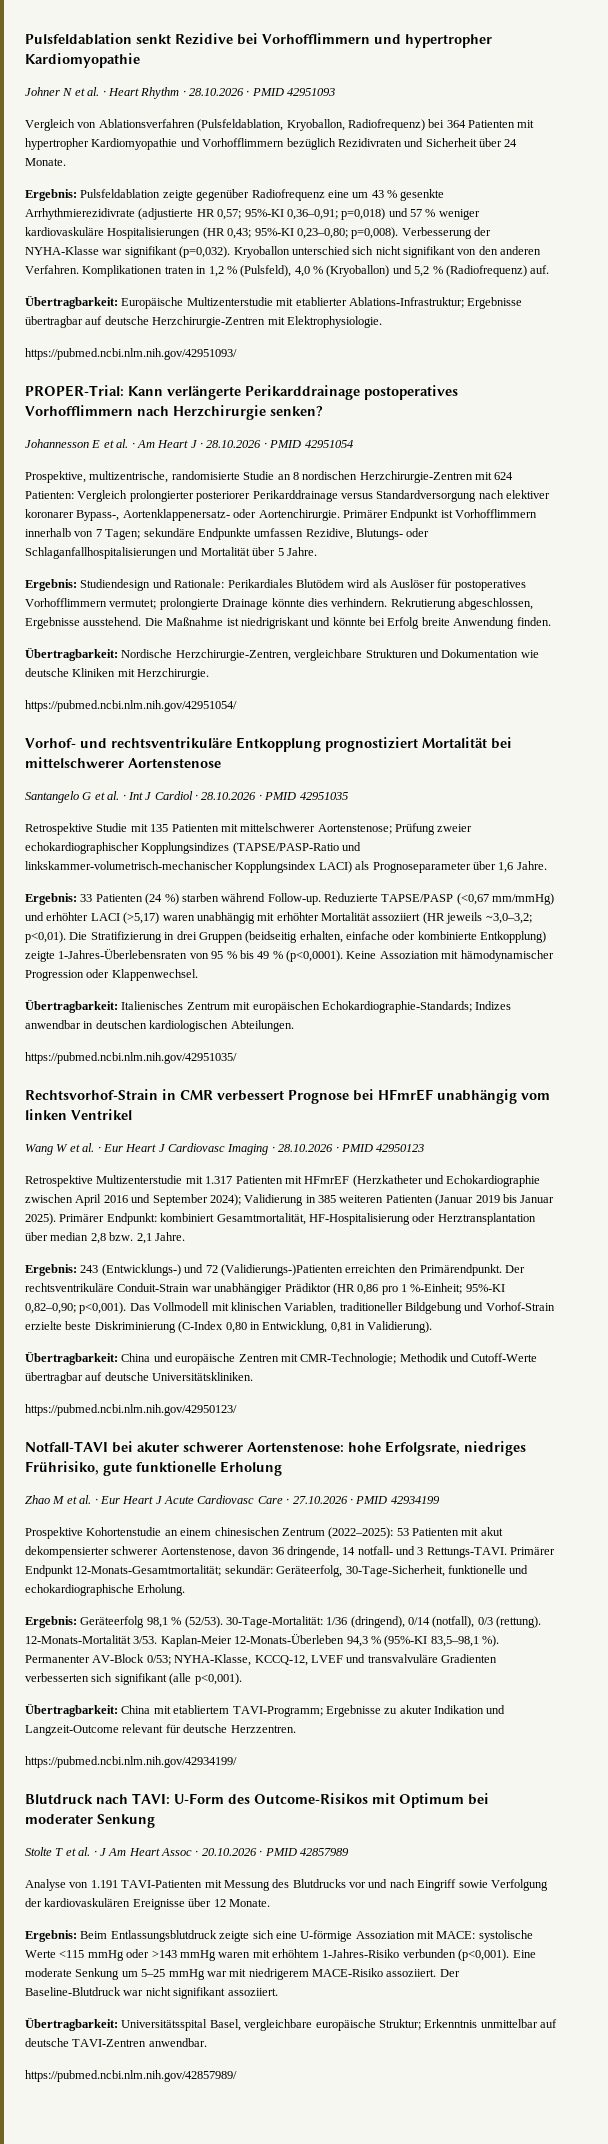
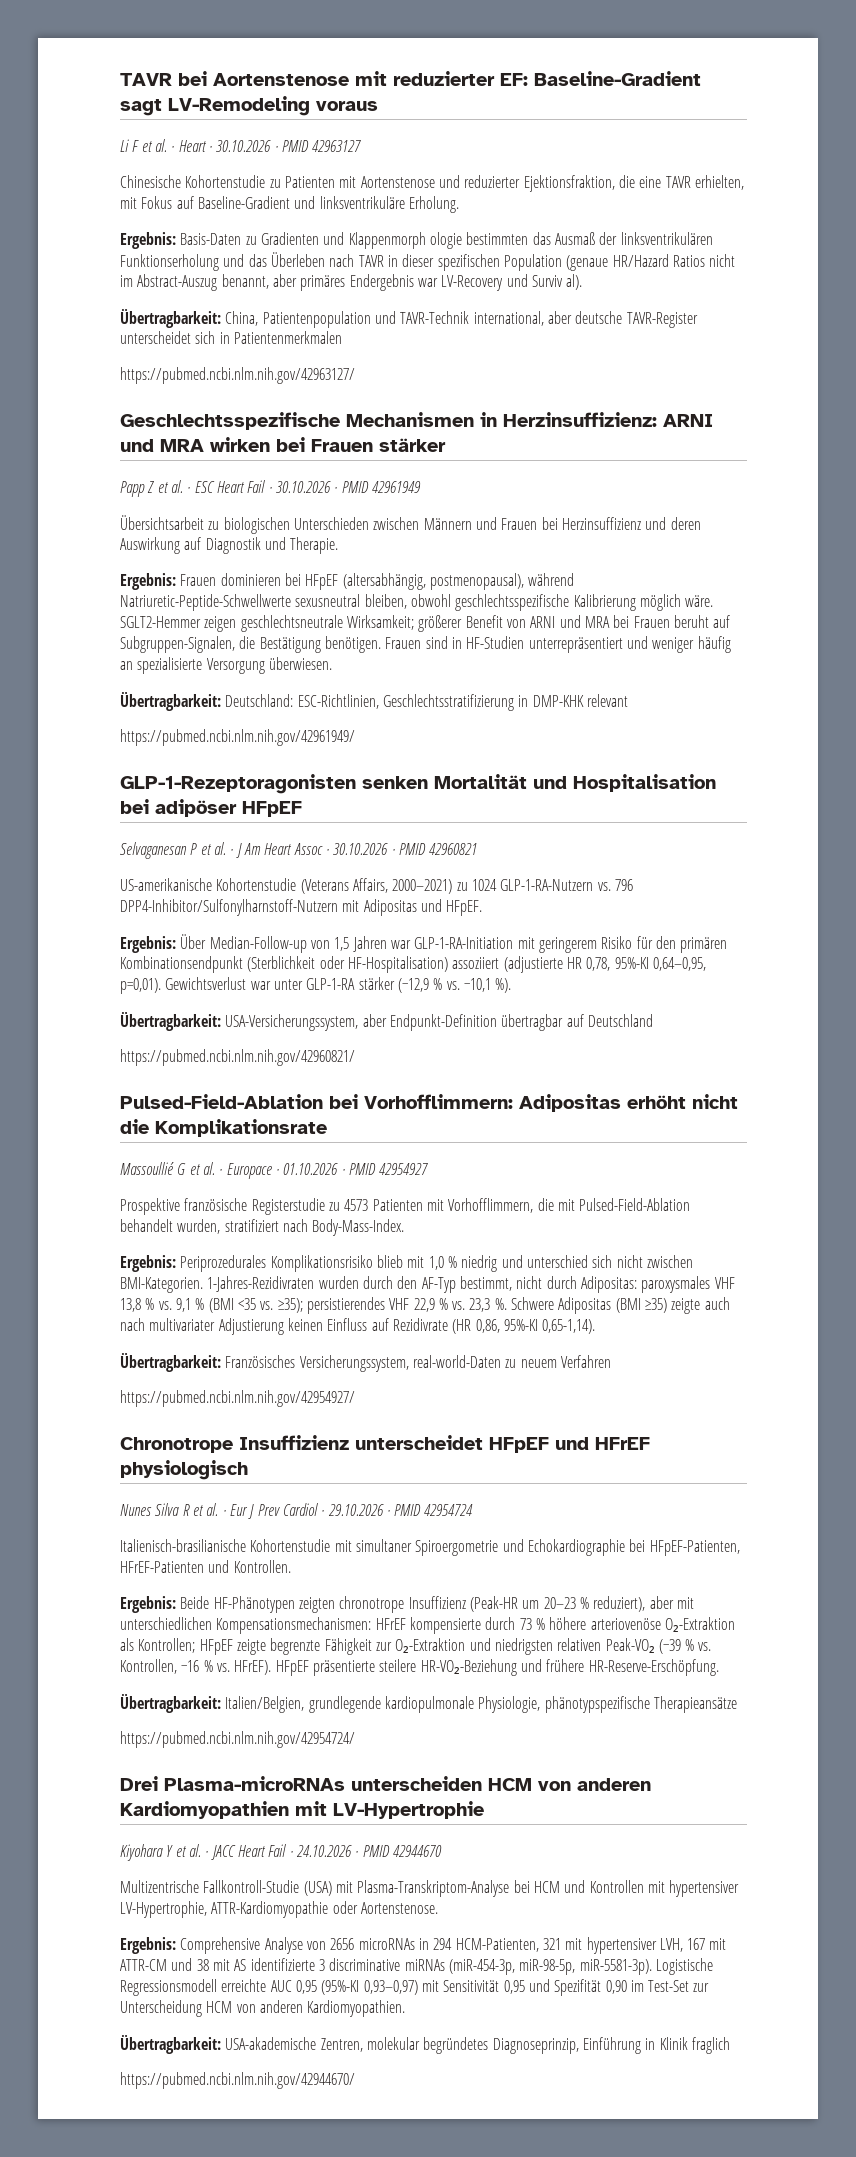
[25,33,492,48] [25,53,140,68] [25,87,336,99] [25,119,535,131] [25,138,518,150] [25,158,66,166] [25,189,445,201] [25,208,480,220] [25,227,491,239] [25,246,542,258] [25,265,550,277] [25,296,523,309] [25,316,382,328] [25,348,237,360] [25,385,458,400] [25,405,323,420] [25,439,353,448] [25,471,514,483] [25,490,550,502] [25,509,537,521] [25,528,430,540] [25,547,317,559] [25,579,526,591] [25,598,533,610] [25,617,551,629] [25,648,539,661] [25,668,210,680] [25,700,237,712] [25,737,512,752] [25,757,221,768] [25,791,348,803] [25,823,473,835] [25,842,362,854] [25,861,547,873] [25,893,555,905] [25,912,532,924] [25,931,547,943] [25,949,554,962] [25,969,198,981] [25,1000,512,1013] [25,1020,294,1032] [25,1052,237,1064] [25,1089,550,1104] [25,1109,132,1120] [25,1143,425,1155] [25,1175,541,1187] [25,1194,555,1206] [25,1213,536,1225] [25,1232,185,1244] [25,1264,526,1276] [25,1283,505,1295] [25,1302,555,1314] [25,1321,433,1333] [25,1352,538,1365] [25,1372,254,1384] [25,1404,237,1416] [25,1441,526,1456] [25,1461,282,1476] [25,1495,440,1504] [25,1527,503,1539] [25,1546,556,1558] [25,1565,529,1577] [25,1584,186,1596] [25,1616,542,1628] [25,1634,499,1647] [25,1654,497,1666] [25,1673,242,1685] [25,1704,506,1717] [25,1724,296,1736] [25,1756,237,1768] [25,1793,489,1808] [25,1814,155,1828] [25,1847,64,1856] Pulsfeldablation senkt Rezidive bei Vorhofflimmern und hypertropher Kardiomyopathie // Johner N et al. · Heart Rhythm · 28.10.2026 · PMID 42951093 // Vergleich von Ablationsverfahren (Pulsfeldablation, Kryoballon, Radiofrequenz) bei 364 Patienten mit hypertropher Kardiomyopathie und Vorhofflimmern bezüglich Rezidivraten und Sicherheit über 24 Monate. // Ergebnis: Pulsfeldablation zeigte gegenüber Radiofrequenz eine um 43 % gesenkte Arrhythmierezidivrate (adjustierte HR 0,57; 95%-KI 0,36–0,91; p=0,018) und 57 % weniger kardiovaskuläre Hospitalisierungen (HR 0,43; 95%-KI 0,23–0,80; p=0,008). Verbesserung der NYHA-Klasse war signifikant (p=0,032). Kryoballon unterschied sich nicht signifikant von den anderen Verfahren. Komplikationen traten in 1,2 % (Pulsfeld), 4,0 % (Kryoballon) und 5,2 % (Radiofrequenz) auf. // Übertragbarkeit: Europäische Multizenterstudie mit etablierter Ablations-Infrastruktur; Ergebnisse übertragbar auf deutsche Herzchirurgie-Zentren mit Elektrophysiologie. // https://pubmed.ncbi.nlm.nih.gov/42951093/ // PROPER-Trial: Kann verlängerte Perikarddrainage postoperatives Vorhofflimmern nach Herzchirurgie senken? // Johannesson E et al. · Am Heart J · 28.10.2026 · PMID 42951054 // Prospektive, multizentrische, randomisierte Studie an 8 nordischen Herzchirurgie-Zentren mit 624 Patienten: Vergleich prolongierter posteriorer Perikarddrainage versus Standardversorgung nach elektiver koronarer Bypass-, Aortenklappenersatz- oder Aortenchirurgie. Primärer Endpunkt ist Vorhofflimmern innerhalb von 7 Tagen; sekundäre Endpunkte umfassen Rezidive, Blutungs- oder Schlaganfallhospitalisierungen und Mortalität über 5 Jahre. // Ergebnis: Studiendesign und Rationale: Perikardiales Blutödem wird als Auslöser für postoperatives Vorhofflimmern vermutet; prolongierte Drainage könnte dies verhindern. Rekrutierung abgeschlossen, Ergebnisse ausstehend. Die Maßnahme ist niedrigriskant und könnte bei Erfolg breite Anwendung finden. // Übertragbarkeit: Nordische Herzchirurgie-Zentren, vergleichbare Strukturen und Dokumentation wie deutsche Kliniken mit Herzchirurgie. // https://pubmed.ncbi.nlm.nih.gov/42951054/ // Vorhof- und rechtsventrikuläre Entkopplung prognostiziert Mortalität bei mittelschwerer Aortenstenose // Santangelo G et al. · Int J Cardiol · 28.10.2026 · PMID 42951035 // Retrospektive Studie mit 135 Patienten mit mittelschwerer Aortenstenose; Prüfung zweier echokardiographischer Kopplungsindizes (TAPSE/PASP-Ratio und linkskammer-volumetrisch-mechanischer Kopplungsindex LACI) als Prognoseparameter über 1,6 Jahre. // Ergebnis: 33 Patienten (24 %) starben während Follow-up. Reduzierte TAPSE/PASP (<0,67 mm/mmHg) und erhöhter LACI (>5,17) waren unabhängig mit erhöhter Mortalität assoziiert (HR jeweils ~3,0–3,2; p<0,01). Die Stratifizierung in drei Gruppen (beidseitig erhalten, einfache oder kombinierte Entkopplung) zeigte 1-Jahres-Überlebensraten von 95 % bis 49 % (p<0,0001). Keine Assoziation mit hämodynamischer Progression oder Klappenwechsel. // Übertragbarkeit: Italienisches Zentrum mit europäischen Echokardiographie-Standards; Indizes anwendbar in deutschen kardiologischen Abteilungen. // https://pubmed.ncbi.nlm.nih.gov/42951035/ // Rechtsvorhof-Strain in CMR verbessert Prognose bei HFmrEF unabhängig vom linken Ventrikel // Wang W et al. · Eur Heart J Cardiovasc Imaging · 28.10.2026 · PMID 42950123 // Retrospektive Multizenterstudie mit 1.317 Patienten mit HFmrEF (Herzkatheter und Echokardiographie zwischen April 2016 und September 2024); Validierung in 385 weiteren Patienten (Januar 2019 bis Januar 2025). Primärer Endpunkt: kombiniert Gesamtmortalität, HF-Hospitalisierung oder Herztransplantation über median 2,8 bzw. 2,1 Jahre. // Ergebnis: 243 (Entwicklungs-) und 72 (Validierungs-)Patienten erreichten den Primärendpunkt. Der rechtsventrikuläre Conduit-Strain war unabhängiger Prädiktor (HR 0,86 pro 1 %-Einheit; 95%-KI 0,82–0,90; p<0,001). Das Vollmodell mit klinischen Variablen, traditioneller Bildgebung und Vorhof-Strain erzielte beste Diskriminierung (C-Index 0,80 in Entwicklung, 0,81 in Validierung). // Übertragbarkeit: China und europäische Zentren mit CMR-Technologie; Methodik und Cutoff-Werte übertragbar auf deutsche Universitätskliniken. // https://pubmed.ncbi.nlm.nih.gov/42950123/ // Notfall-TAVI bei akuter schwerer Aortenstenose: hohe Erfolgsrate, niedriges Frührisiko, gute funktionelle Erholung // Zhao M et al. · Eur Heart J Acute Cardiovasc Care · 27.10.2026 · PMID 42934199 // Prospektive Kohortenstudie an einem chinesischen Zentrum (2022–2025): 53 Patienten mit akut dekompensierter schwerer Aortenstenose, davon 36 dringende, 14 notfall- und 3 Rettungs-TAVI. Primärer Endpunkt 12-Monats-Gesamtmortalität; sekundär: Geräteerfolg, 30-Tage-Sicherheit, funktionelle und echokardiographische Erholung. // Ergebnis: Geräteerfolg 98,1 % (52/53). 30-Tage-Mortalität: 1/36 (dringend), 0/14 (notfall), 0/3 (rettung). 12-Monats-Mortalität 3/53. Kaplan-Meier 12-Monats-Überleben 94,3 % (95%-KI 83,5–98,1 %). Permanenter AV-Block 0/53; NYHA-Klasse, KCCQ-12, LVEF und transvalvuläre Gradienten verbesserten sich signifikant (alle p<0,001). // Übertragbarkeit: China mit etabliertem TAVI-Programm; Ergebnisse zu akuter Indikation und Langzeit-Outcome relevant für deutsche Herzzentren. // https://pubmed.ncbi.nlm.nih.gov/42934199/ // Blutdruck nach TAVI: U-Form des Outcome-Risikos mit Optimum bei moderater Senkung // Stolte T -> [120,71,701,86] [120,96,378,116] [120,139,362,152] [120,175,744,192] [120,196,459,213] [120,232,713,249] [120,252,736,271] [120,274,583,291] [120,309,698,328] [120,331,342,344] [120,367,355,384] [120,412,713,430] [120,437,446,452] [120,480,421,497] [120,515,701,534] [120,537,339,554] [120,573,575,590] [120,594,714,611] [120,615,731,632] [120,636,731,653] [120,657,332,674] [120,692,628,711] [120,729,355,746] [120,774,716,794] [120,799,302,817] [120,842,198,859] TAVR bei Aortenstenose mit reduzierter EF: Baseline-Gradient sagt LV-Remodeling voraus // Li F et al. · Heart · 30.10.2026 · PMID 42963127 // Chinesische Kohortenstudie zu Patienten mit Aortenstenose und reduzierter Ejektionsfraktion, die eine TAVR erhielten, mit Fokus auf Baseline-Gradient und linksventrikuläre Erholung. // Ergebnis: Basis-Daten zu Gradienten und Klappenmorph ologie bestimmten das Ausmaß der linksventrikulären Funktionserholung und das Überleben nach TAVR in dieser spezifischen Population (genaue HR/Hazard Ratios nicht im Abstract-Auszug benannt, aber primäres Endergebnis war LV-Recovery und Surviv al). // Übertragbarkeit: China, Patientenpopulation und TAVR-Technik international, aber deutsche TAVR-Register unterscheidet sich in Patientenmerkmalen // https://pubmed.ncbi.nlm.nih.gov/42963127/ // Geschlechtsspezifische Mechanismen in Herzinsuffizienz: ARNI und MRA wirken bei Frauen stärker // Papp Z et al. · ESC Heart Fail · 30.10.2026 · PMID 42961949 // Übersichtsarbeit zu biologischen Unterschieden zwischen Männern und Frauen bei Herzinsuffizienz und deren Auswirkung auf Diagnostik und Therapie. // Ergebnis: Frauen dominieren bei HFpEF (altersabhängig, postmenopausal), während Natriuretic-Peptide-Schwellwerte sexusneutral bleiben, obwohl geschlechtsspezifische Kalibrierung möglich wäre. SGLT2-Hemmer zeigen geschlechtsneutrale Wirksamkeit; größerer Benefit von ARNI und MRA bei Frauen beruht auf Subgruppen-Signalen, die Bestätigung benötigen. Frauen sind in HF-Studien unterrepräsentiert und weniger häufig an spezialisierte Versorgung überwiesen. // Übertragbarkeit: Deutschland: ESC-Richtlinien, Geschlechtsstratifizierung in DMP-KHK relevant // https://pubmed.ncbi.nlm.nih.gov/42961949/ // GLP-1-Rezeptoragonisten senken Mortalität und Hospitalisation bei adipöser HFpEF // Selvaganesan P
[201,1848,349,1856] [25,1879,548,1891] [25,1898,270,1910] [25,1930,533,1942] [25,1949,536,1961] [25,1968,460,1980] [25,1987,278,1999] [25,2018,557,2031] [25,2038,207,2047] [25,2070,237,2082] 20.10.2026 · PMID 42857989 // Analyse von 1.191 TAVI-Patienten mit Messung des Blutdrucks vor und nach Eingriff sowie Verfolgung der kardiovaskulären Ereignisse über 12 Monate. // Ergebnis: Beim Entlassungsblutdruck zeigte sich eine U-förmige Assoziation mit MACE: systolische Werte <115 mmHg oder >143 mmHg waren mit erhöhtem 1-Jahres-Risiko verbunden (p<0,001). Eine moderate Senkung um 5–25 mmHg war mit niedrigerem MACE-Risiko assoziiert. Der Baseline-Blutdruck war nicht signifikant assoziiert. // Übertragbarkeit: Universitätsspital Basel, vergleichbare europäische Struktur; Erkenntnis unmittelbar auf deutsche TAVI-Zentren anwendbar. // https://pubmed.ncbi.nlm.nih.gov/42857989/ -> [333,843,478,855] [120,878,633,894] [120,899,483,916] [120,934,728,953] [120,956,706,973] [120,977,512,994] [120,1012,653,1031] [120,1049,355,1066] [120,1094,738,1112] [120,1119,327,1137] [120,1162,429,1179] [120,1198,691,1215] [120,1219,405,1236] [120,1255,693,1272] [120,1276,735,1293] [120,1297,730,1314] [120,1318,596,1335] [120,1353,611,1372] [120,1390,355,1407] [120,1435,650,1453] [120,1460,248,1480] [120,1503,474,1519] [120,1539,740,1556] [120,1560,291,1573] [120,1596,694,1613] [120,1617,735,1634] [120,1638,712,1655] [120,1659,719,1676] [120,1694,737,1713] [120,1731,355,1748] [120,1776,651,1791] [120,1801,484,1819] [120,1844,442,1861] [120,1880,740,1897] [120,1901,438,1918] [120,1937,727,1954] [120,1958,713,1975] [120,1979,710,1996] [120,2000,406,2017] [120,2035,730,2054] [120,2072,355,2089] 30.10.2026 · PMID 42960821 // US-amerikanische Kohortenstudie (Veterans Affairs, 2000–2021) zu 1024 GLP-1-RA-Nutzern vs. 796 DPP4-Inhibitor/Sulfonylharnstoff-Nutzern mit Adipositas und HFpEF. // Ergebnis: Über Median-Follow-up von 1,5 Jahren war GLP-1-RA-Initiation mit geringerem Risiko für den primären Kombinationsendpunkt (Sterblichkeit oder HF-Hospitalisation) assoziiert (adjustierte HR 0,78, 95%-KI 0,64–0,95, p=0,01). Gewichtsverlust war unter GLP-1-RA stärker (−12,9 % vs. −10,1 %). // Übertragbarkeit: USA-Versicherungssystem, aber Endpunkt-Definition übertragbar auf Deutschland // https://pubmed.ncbi.nlm.nih.gov/42960821/ // Pulsed-Field-Ablation bei Vorhofflimmern: Adipositas erhöht nicht die Komplikationsrate // Massoullié G et al. · Europace · 01.10.2026 · PMID 42954927 // Prospektive französische Registerstudie zu 4573 Patienten mit Vorhofflimmern, die mit Pulsed-Field-Ablation behandelt wurden, stratifiziert nach Body-Mass-Index. // Ergebnis: Periprozedurales Komplikationsrisiko blieb mit 1,0 % niedrig und unterschied sich nicht zwischen BMI-Kategorien. 1-Jahres-Rezidivraten wurden durch den AF-Typ bestimmt, nicht durch Adipositas: paroxysmales VHF 13,8 % vs. 9,1 % (BMI <35 vs. ≥35); persistierendes VHF 22,9 % vs. 23,3 %. Schwere Adipositas (BMI ≥35) zeigte auch nach multivariater Adjustierung keinen Einfluss auf Rezidivrate (HR 0,86, 95%-KI 0,65-1,14). // Übertragbarkeit: Französisches Versicherungssystem, real-world-Daten zu neuem Verfahren // https://pubmed.ncbi.nlm.nih.gov/42954927/ // Chronotrope Insuffizienz unterscheidet HFpEF und HFrEF physiologisch // Nunes Silva R et al. · Eur J Prev Cardiol · 29.10.2026 · PMID 42954724 // Italienisch-brasilianische Kohortenstudie mit simultaner Spiroergometrie und Echokardiographie bei HFpEF-Patienten, HFrEF-Patienten und Kontrollen. // Ergebnis: Beide HF-Phänotypen zeigten chronotrope Insuffizienz (Peak-HR um 20–23 % reduziert), aber mit unterschiedlichen Kompensationsmechanismen: HFrEF kompensierte durch 73 % höhere arteriovenöse O₂-Extraktion als Kontrollen; HFpEF zeigte begrenzte Fähigkeit zur O₂-Extraktion und niedrigsten relativen Peak-VO₂ (−39 % vs. Kontrollen, −16 % vs. HFrEF). HFpEF präsentierte steilere HR-VO₂-Beziehung und frühere HR-Reserve-Erschöpfung. // Übertragbarkeit: Italien/Belgien, grundlegende kardiopulmonale Physiologie, phänotypspezifische Therapieansätze // https://pubmed.ncbi.nlm.nih.gov/42954724/ // Drei Plasma-microRNAs unterscheiden HCM von anderen Kardiomyopathien mit LV-Hypertrophie // Kiyohara Y et al. · JACC Heart Fail · 24.10.2026 · PMID 42944670 // Multizentrische Fallkontroll-Studie (USA) mit Plasma-Transkriptom-Analyse bei HCM und Kontrollen mit hypertensiver LV-Hypertrophie, ATTR-Kardiomyopathie oder Aortenstenose. // Ergebnis: Comprehensive Analyse von 2656 microRNAs in 294 HCM-Patienten, 321 mit hypertensiver LVH, 167 mit ATTR-CM und 38 mit AS identifizierte 3 discriminative miRNAs (miR-454-3p, miR-98-5p, miR-5581-3p). Logistische Regressionsmodell erreichte AUC 0,95 (95%-KI 0,93–0,97) mit Sensitivität 0,95 und Spezifität 0,90 im Test-Set zur Unterscheidung HCM von anderen Kardiomyopathien. // Übertragbarkeit: USA-akademische Zentren, molekular begründetes Diagnoseprinzip, Einführung in Klinik fraglich // https://pubmed.ncbi.nlm.nih.gov/42944670/

